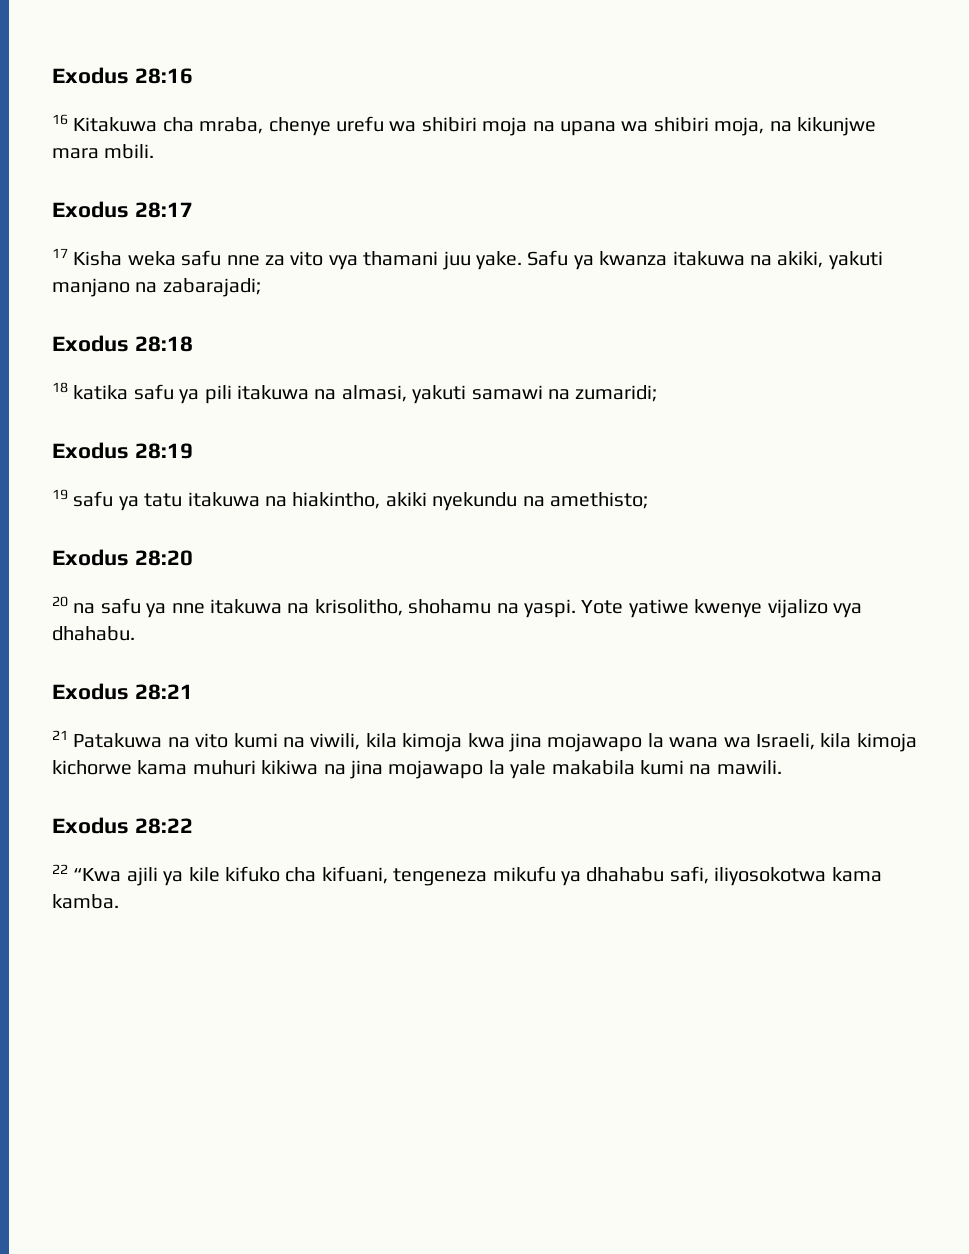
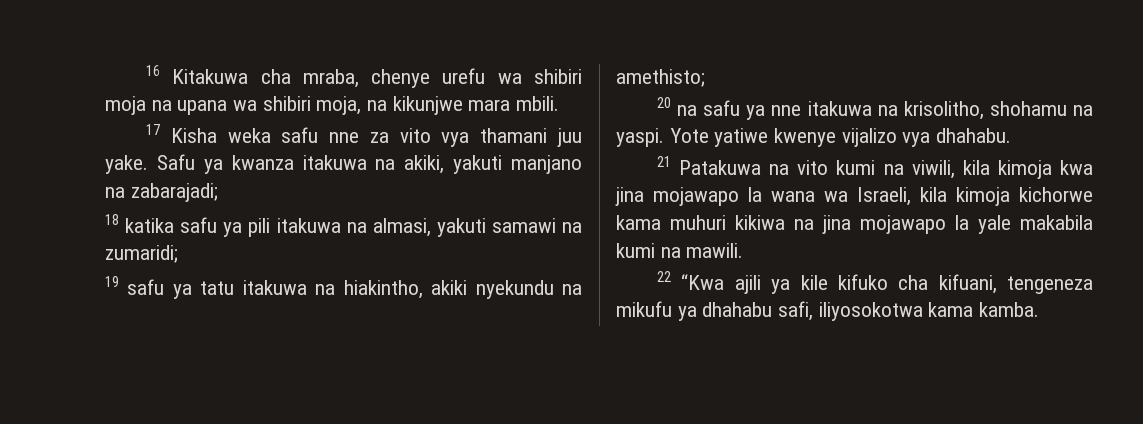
[52,67,193,84] Exodus 28:16 // -> (146, 70) none
[52,201,193,218] // Exodus 28:17 -> (560, 103) none
[52,335,193,352] // Exodus 28:18 -> (218, 192) none
[52,442,193,459] // Exodus 28:19 -> (178, 254) none
[52,549,193,566] // Exodus 28:20 -> (705, 78) none
[52,683,193,700] // Exodus 28:21 -> (1012, 135) none
[52,817,193,834] // Exodus 28:22 -> (744, 250) none

